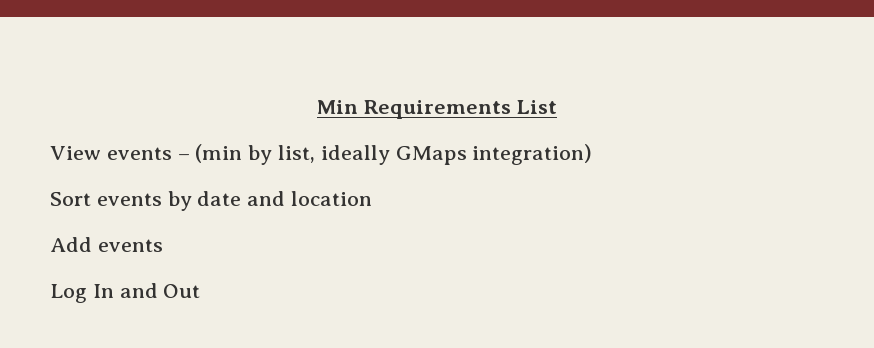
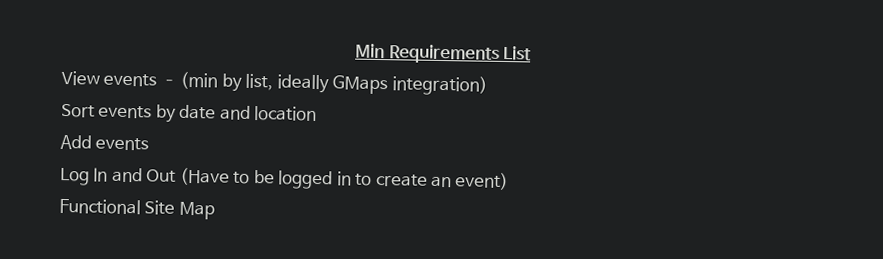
(201, 291) none -> [179,167,510,191] [59,198,215,220] (Have to be logged in to create an event) // Functional Site Map

